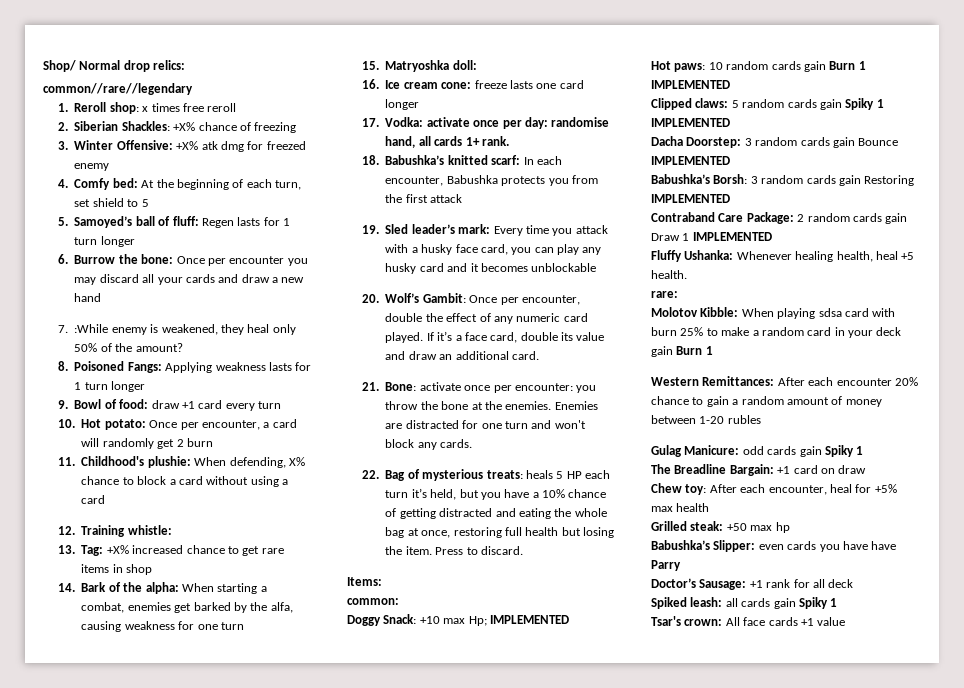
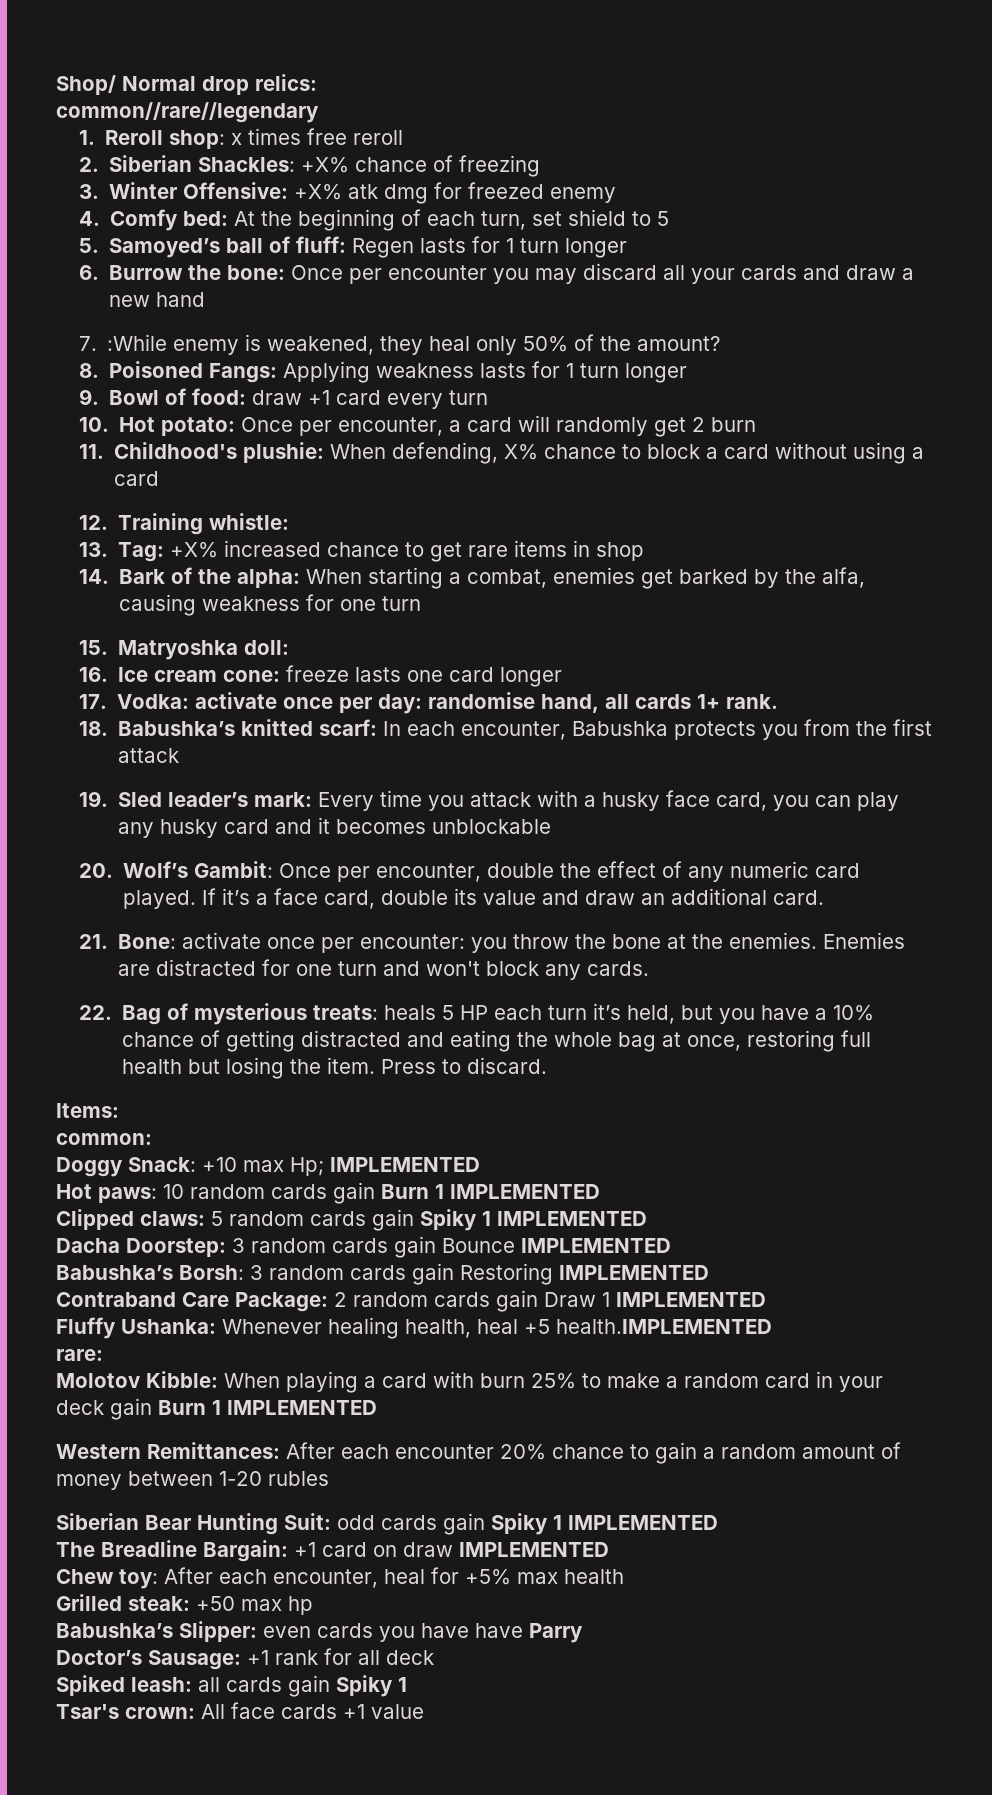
[651,270,687,279] health. -> [556,1319,772,1334] health.IMPLEMENTED
[818,308,842,317] sdsa -> [364,1376,376,1388] a
(713, 350) none -> [227,1400,377,1415] IMPLEMENTED
[651,445,740,457] Gulag Manicure: -> [56,1513,331,1535] Siberian Bear Hunting Suit:
(864, 450) none -> [568,1515,718,1530] IMPLEMENTED
(867, 469) none -> [459,1542,609,1557] IMPLEMENTED

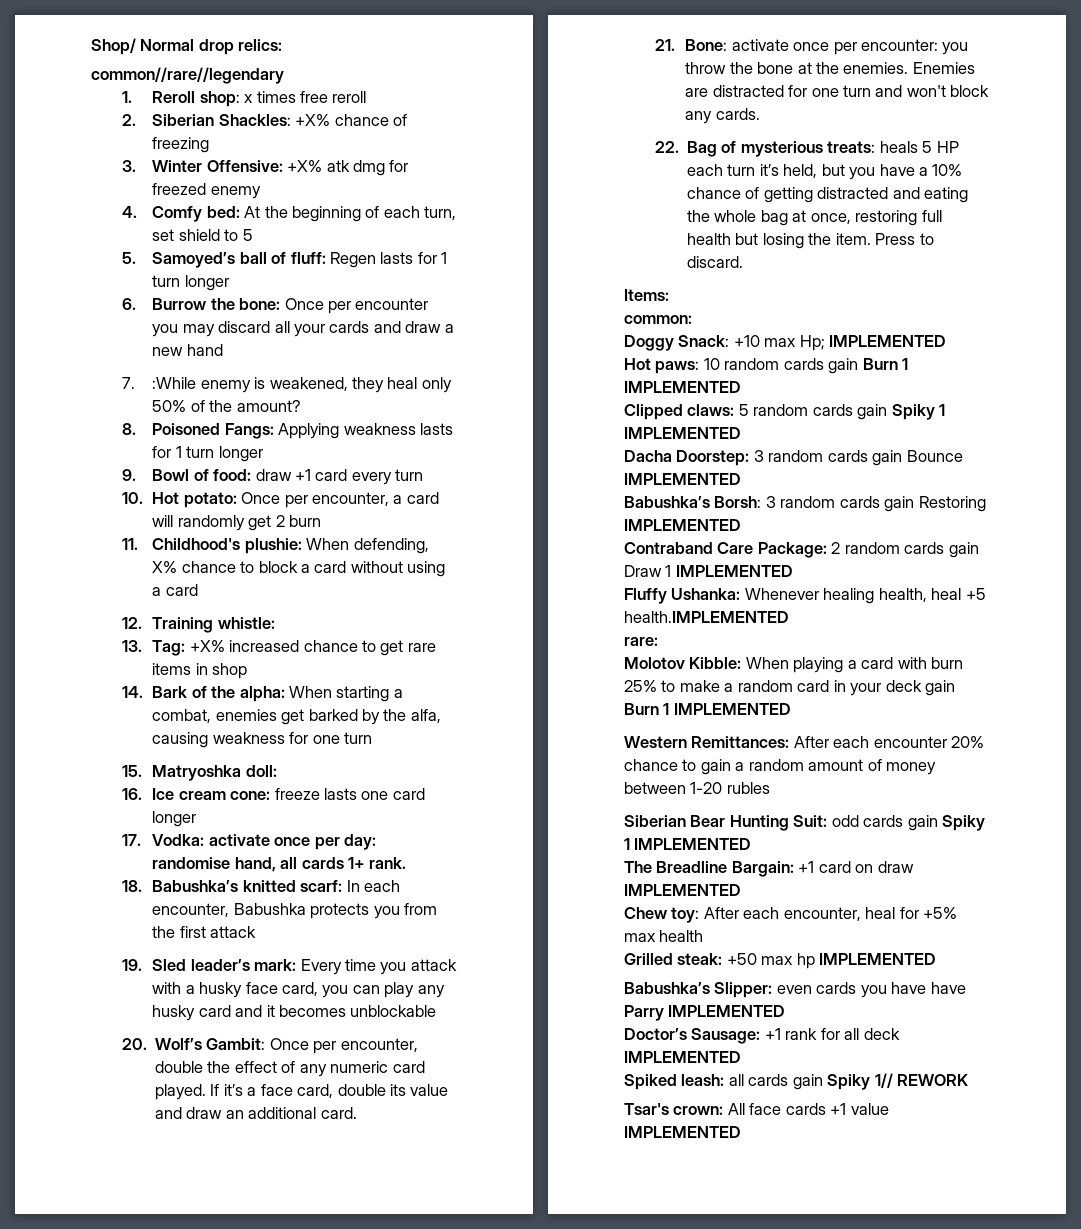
(313, 1605) none -> [819,953,937,965] IMPLEMENTED
(583, 1633) none -> [668,1005,786,1017] IMPLEMENTED
(434, 1657) none -> [624,1051,741,1063] IMPLEMENTED
[398,1677,407,1692] 1 -> [874,1073,969,1088] 1// REWORK
(424, 1711) none -> [624,1126,741,1138] IMPLEMENTED

